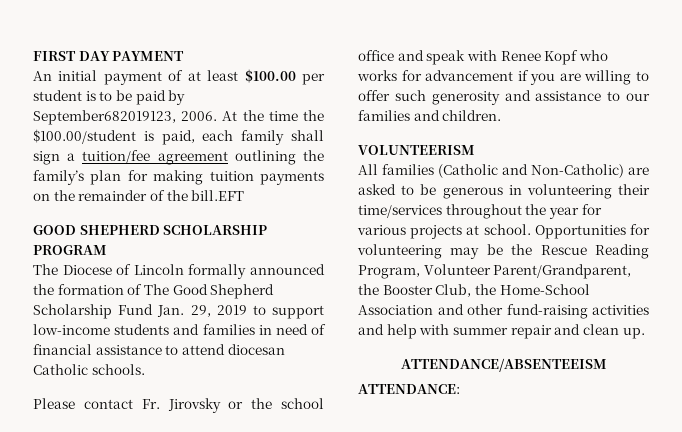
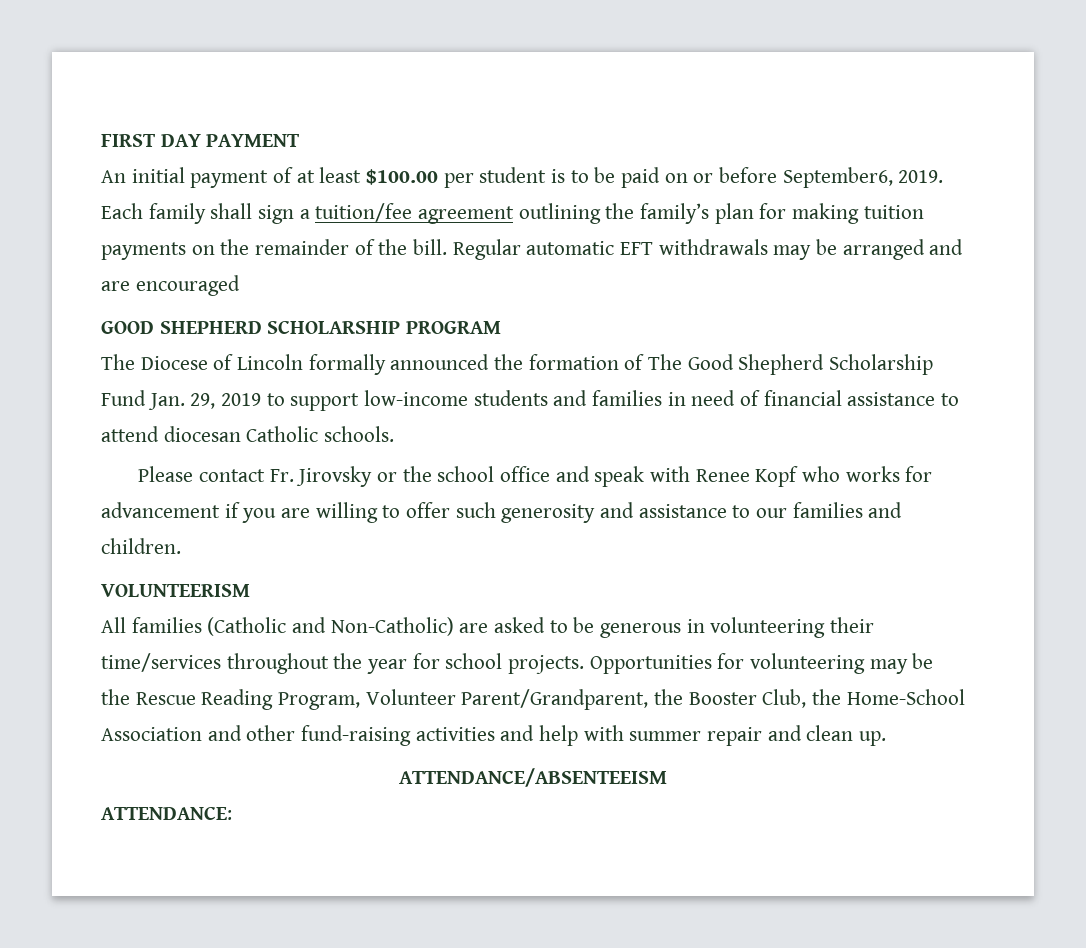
[168,90,186,105] [33,110,324,125] [33,129,234,145] by September682019123, 2006. At the time the $100.00/student is paid, each -> [664,167,944,188] [101,203,143,219] on or before September6, 2019. Each
[191,190,245,201] bill.EFT -> [413,239,964,260] [101,275,240,296] bill. Regular automatic EFT withdrawals may be arranged and are encouraged
[357,224,531,239] various projects at school. -> [445,653,585,674] school projects.

